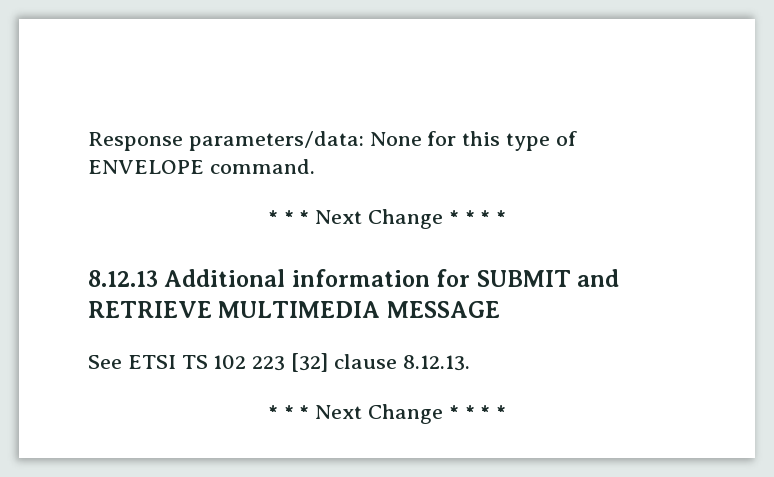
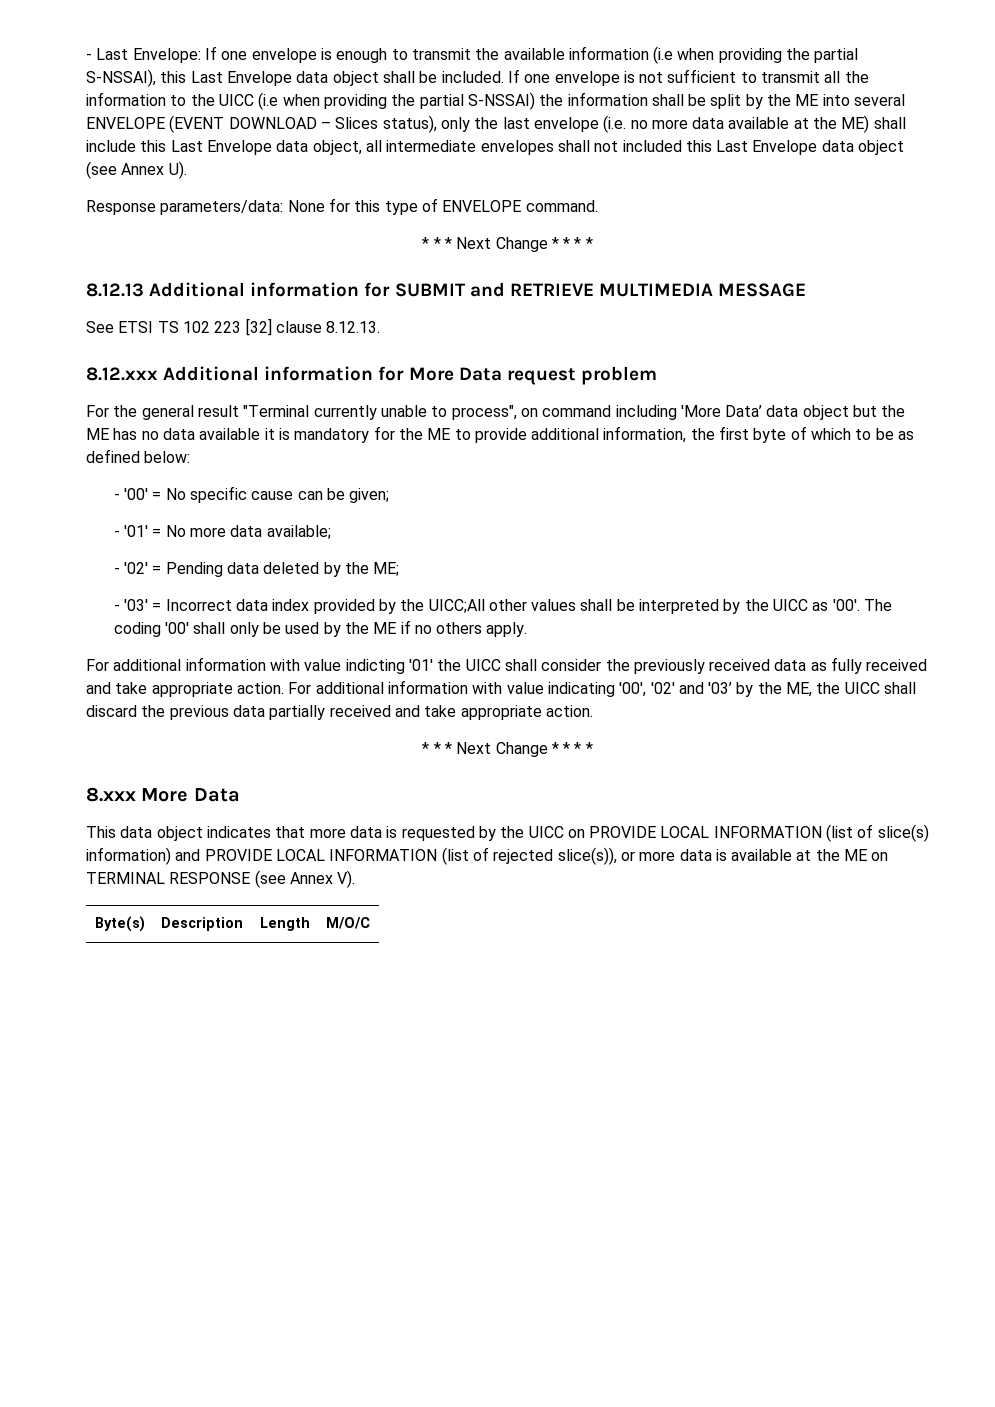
(88, 141) none -> [86,46,859,64] [86,69,869,87] [86,92,906,110] [86,115,906,133] [86,140,905,155] [86,161,187,179] - Last Envelope: If one envelope is enough to transmit the available information (i.e when providing the partial S-NSSAI), this Last Envelope data object shall be included. If one envelope is not sufficient to transmit all the information to the UICC (i.e when providing the partial S-NSSAI) the information shall be split by the ME into several ENVELOPE (EVENT DOWNLOAD – Slices status), only the last envelope (i.e. no more data available at the ME) shall include this Last Envelope data object, all intermediate envelopes shall not included this Last Envelope data object (see Annex U). //
[267,404,507,424] // * * * Next Change * * * * -> [86,366,657,385] [86,405,906,420] [86,426,915,443] [86,449,191,463] [113,486,390,503] [113,525,331,539] [113,562,400,577] [113,599,893,614] [113,620,528,637] [86,657,928,674] [86,680,917,697] [86,705,593,720] [422,742,593,757] [86,787,240,802] [86,824,929,842] [86,847,889,865] [86,870,356,888] [94,916,145,932] [161,917,243,931] [259,917,310,931] [326,917,370,929] // 8.12.xxx Additional information for More Data request problem // For the general result "Terminal currently unable to process", on command including 'More Data’ data object but the ME has no data available it is mandatory for the ME to provide additional information, the first byte of which to be as defined below: // - '00' = No specific cause can be given; // - '01' = No more data available; // - '02' = Pending data deleted by the ME; // - '03' = Incorrect data index provided by the UICC;All other values shall be interpreted by the UICC as '00'. The coding '00' shall only be used by the ME if no others apply. // For additional information with value indicting '01' the UICC shall consider the previously received data as fully received and take appropriate action. For additional information with value indicating '00', '02' and '03’ by the ME, the UICC shall discard the previous data partially received and take appropriate action. // * * * Next Change * * * * // 8.xxx More Data // This data object indicates that more data is requested by the UICC on PROVIDE LOCAL INFORMATION (list of slice(s) information) and PROVIDE LOCAL INFORMATION (list of rejected slice(s)), or more data is available at the ME on TERMINAL RESPONSE (see Annex V). // Byte(s) | Description | Length | M/O/C

